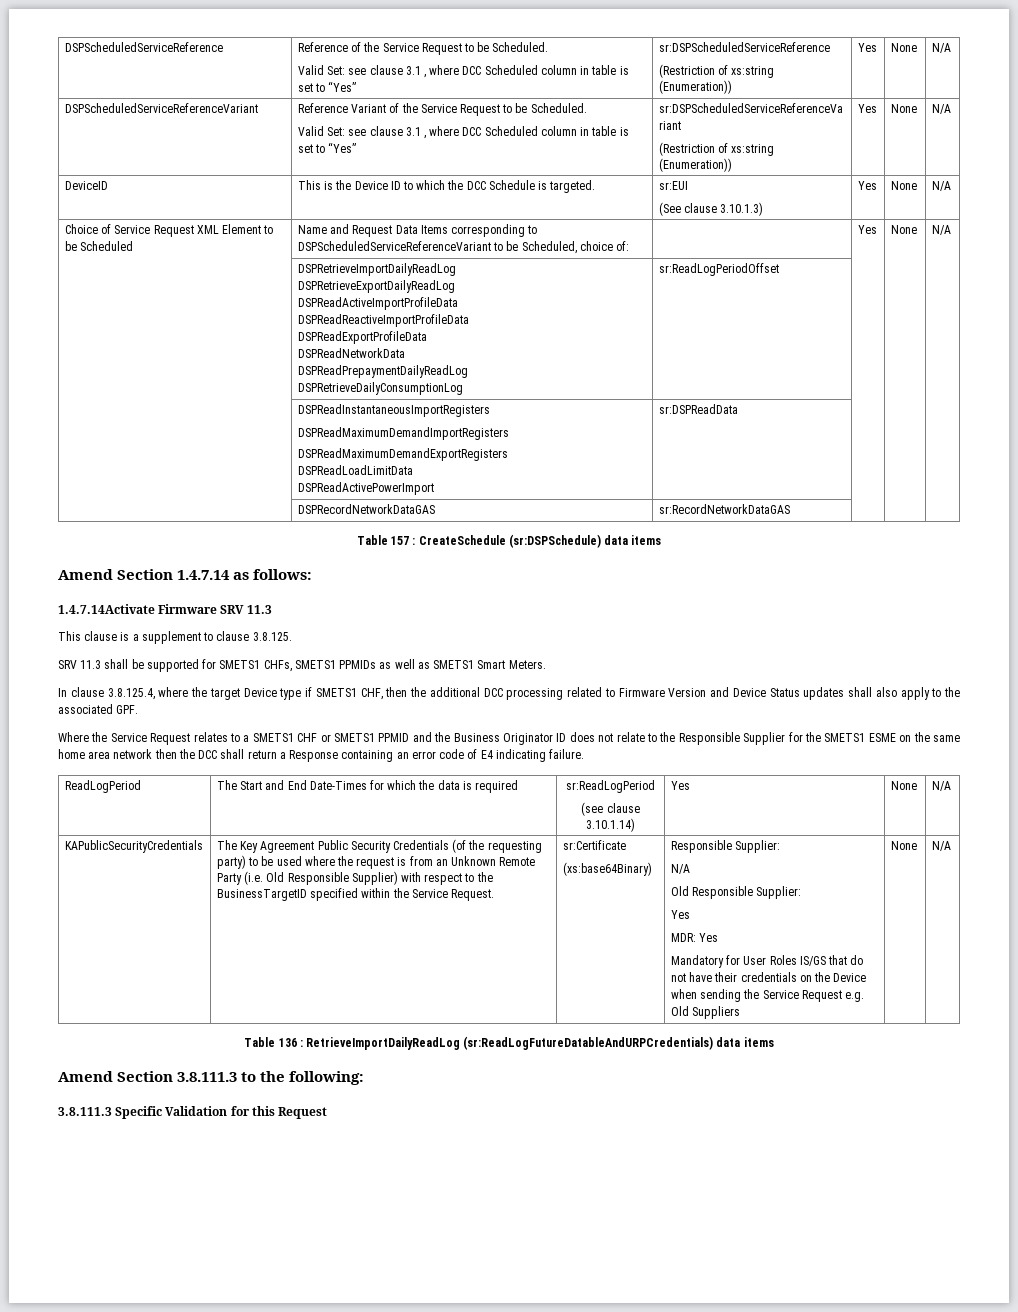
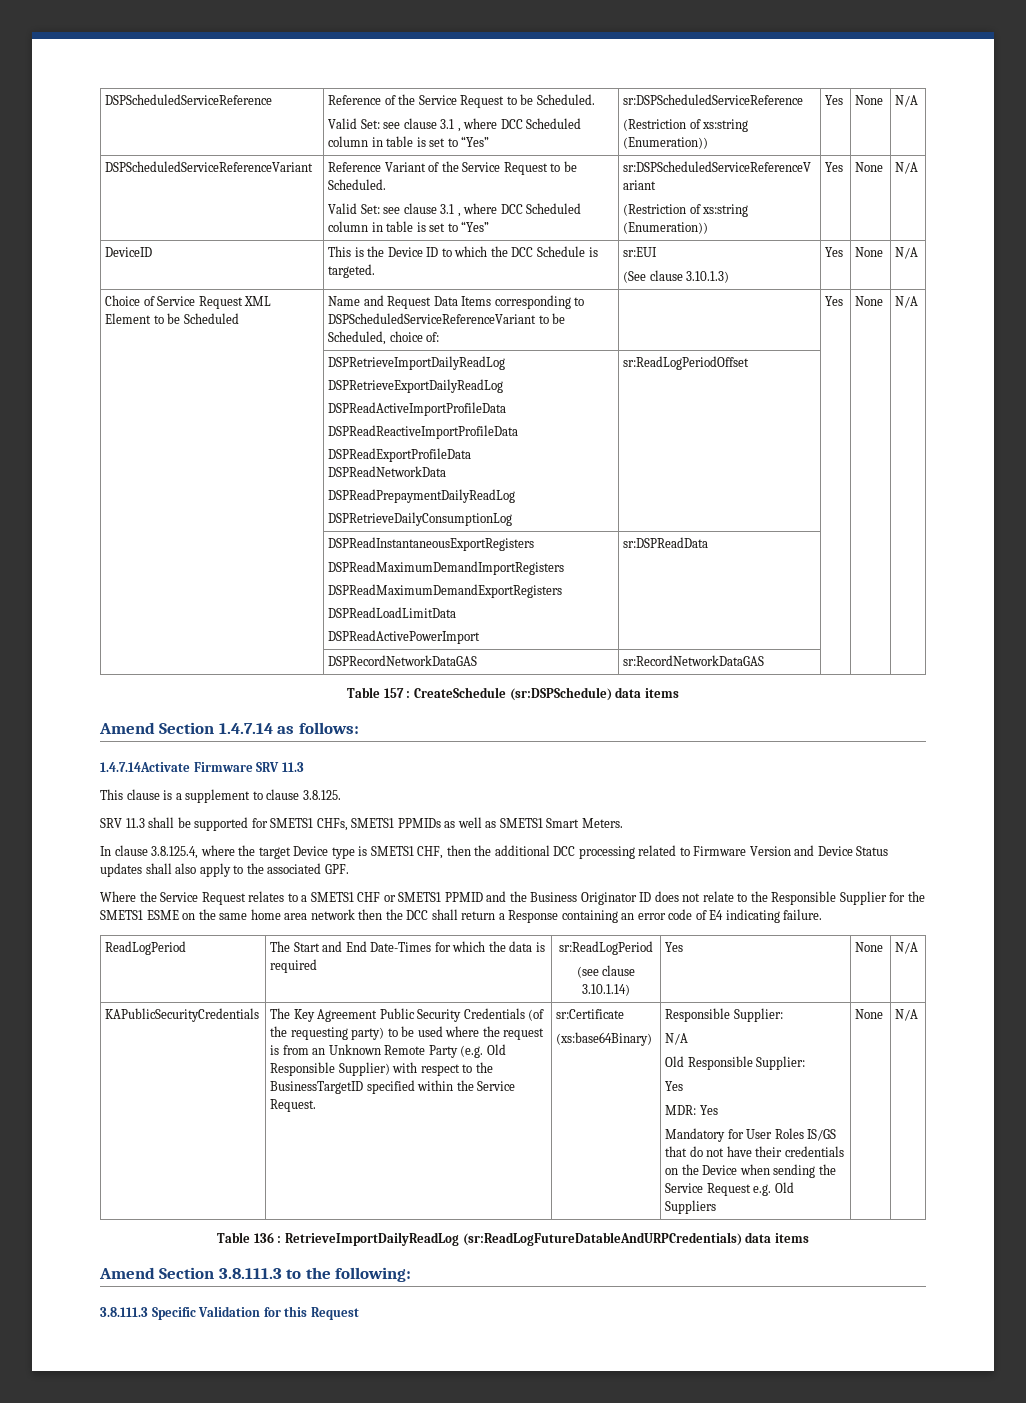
[297,404,490,417] DSPReadInstantaneousImportRegisters -> [328,537,535,551] DSPReadInstantaneousExportRegisters
[305,687,312,697] if -> [358,846,368,856] is
[244,871,264,885] (i.e. -> [460,1045,484,1058] (e.g.

